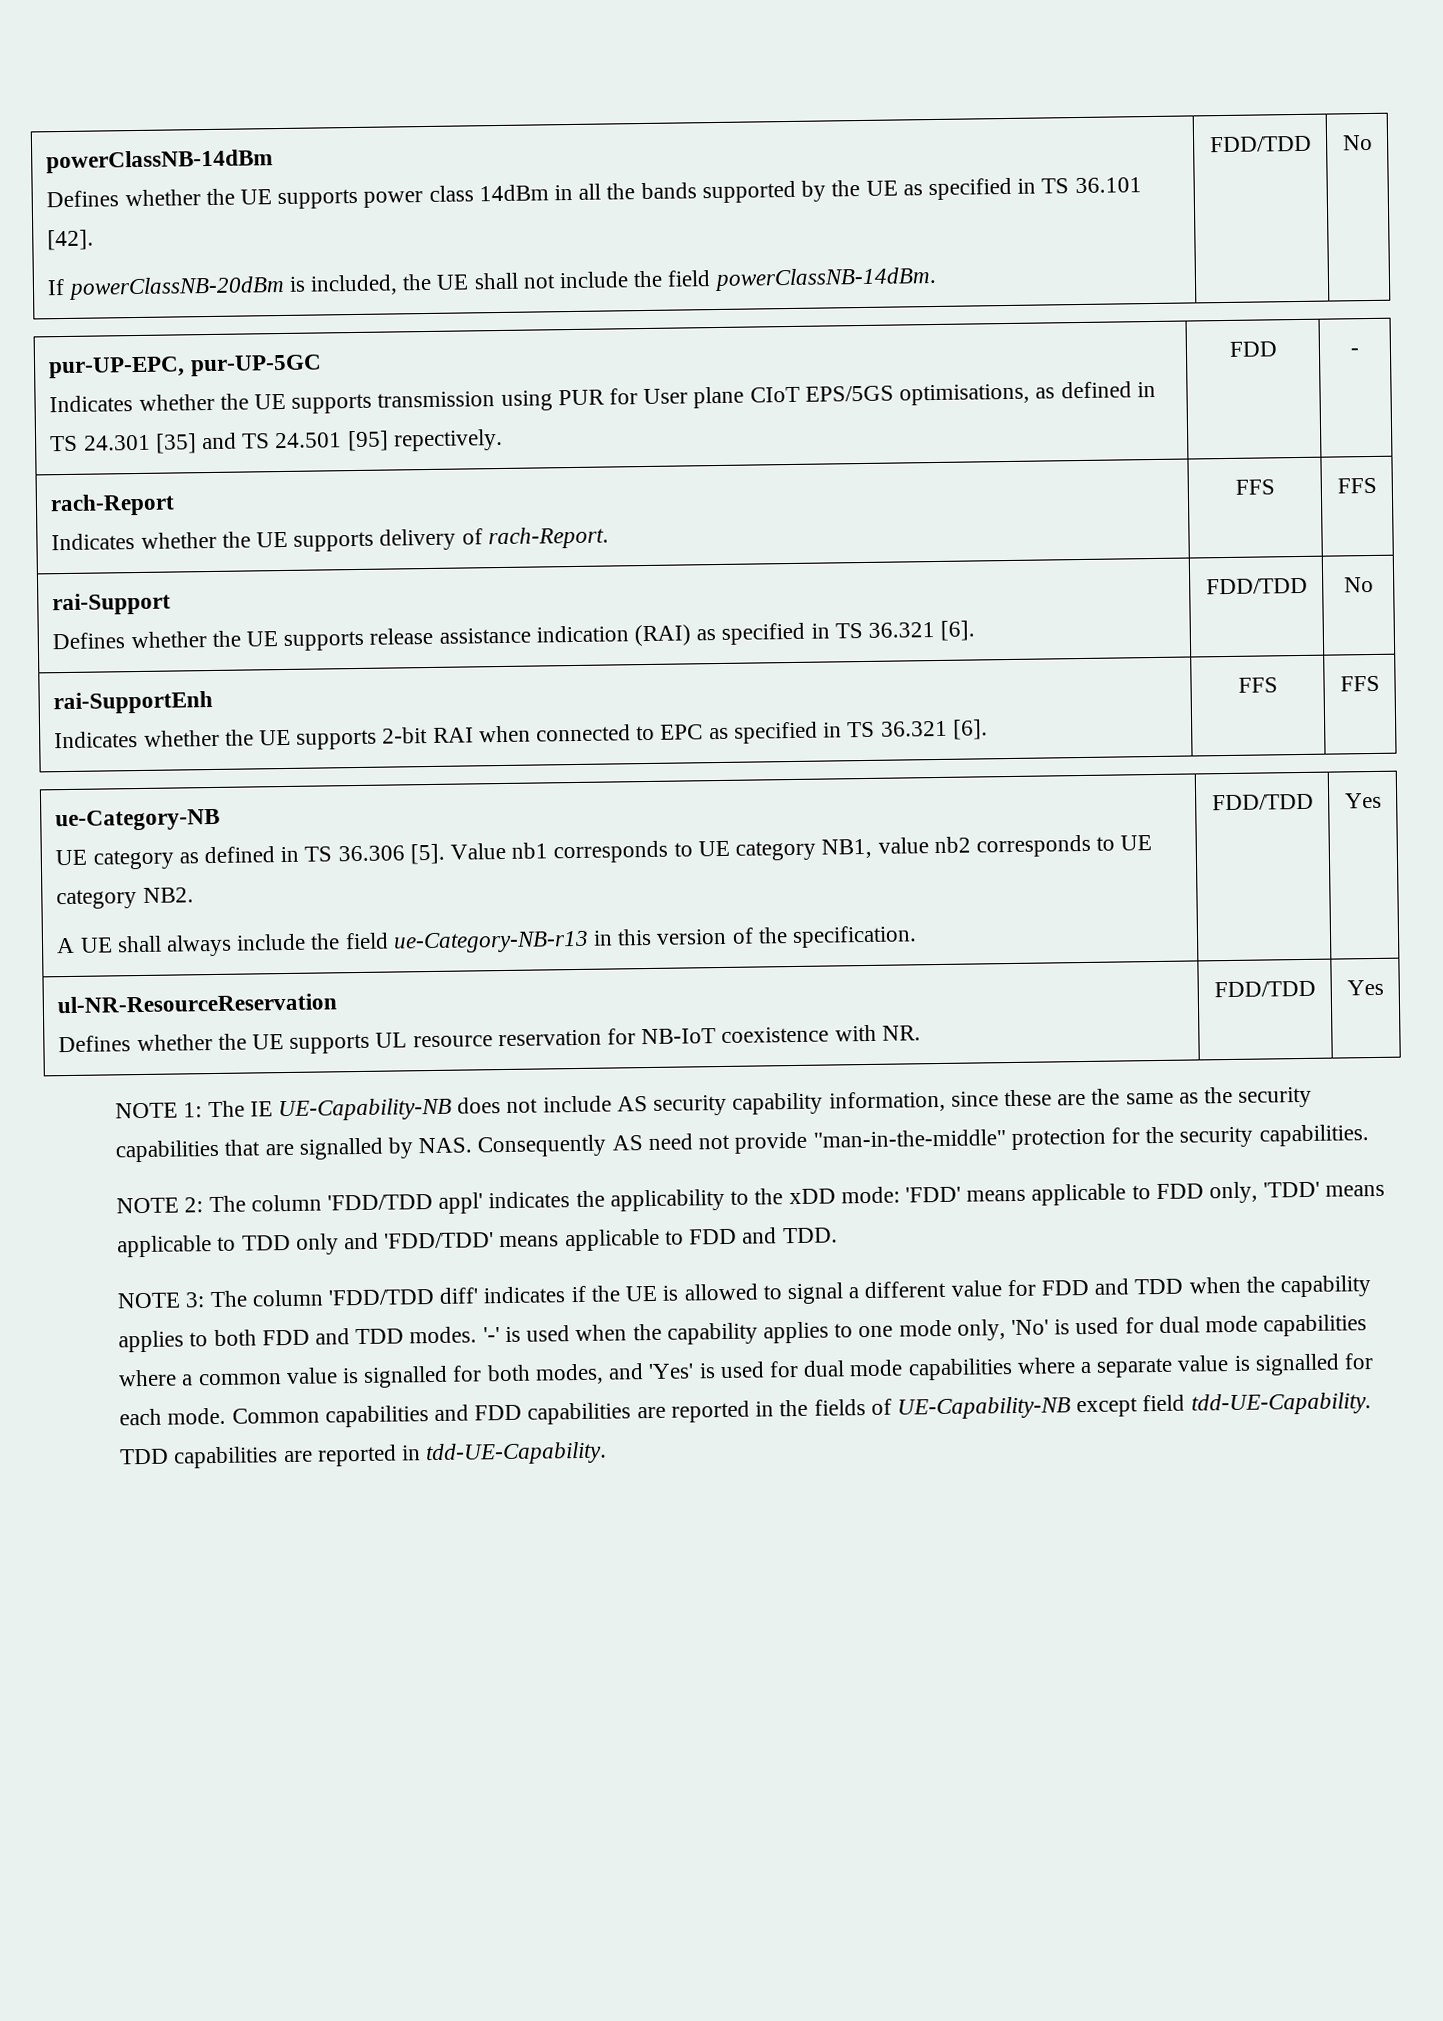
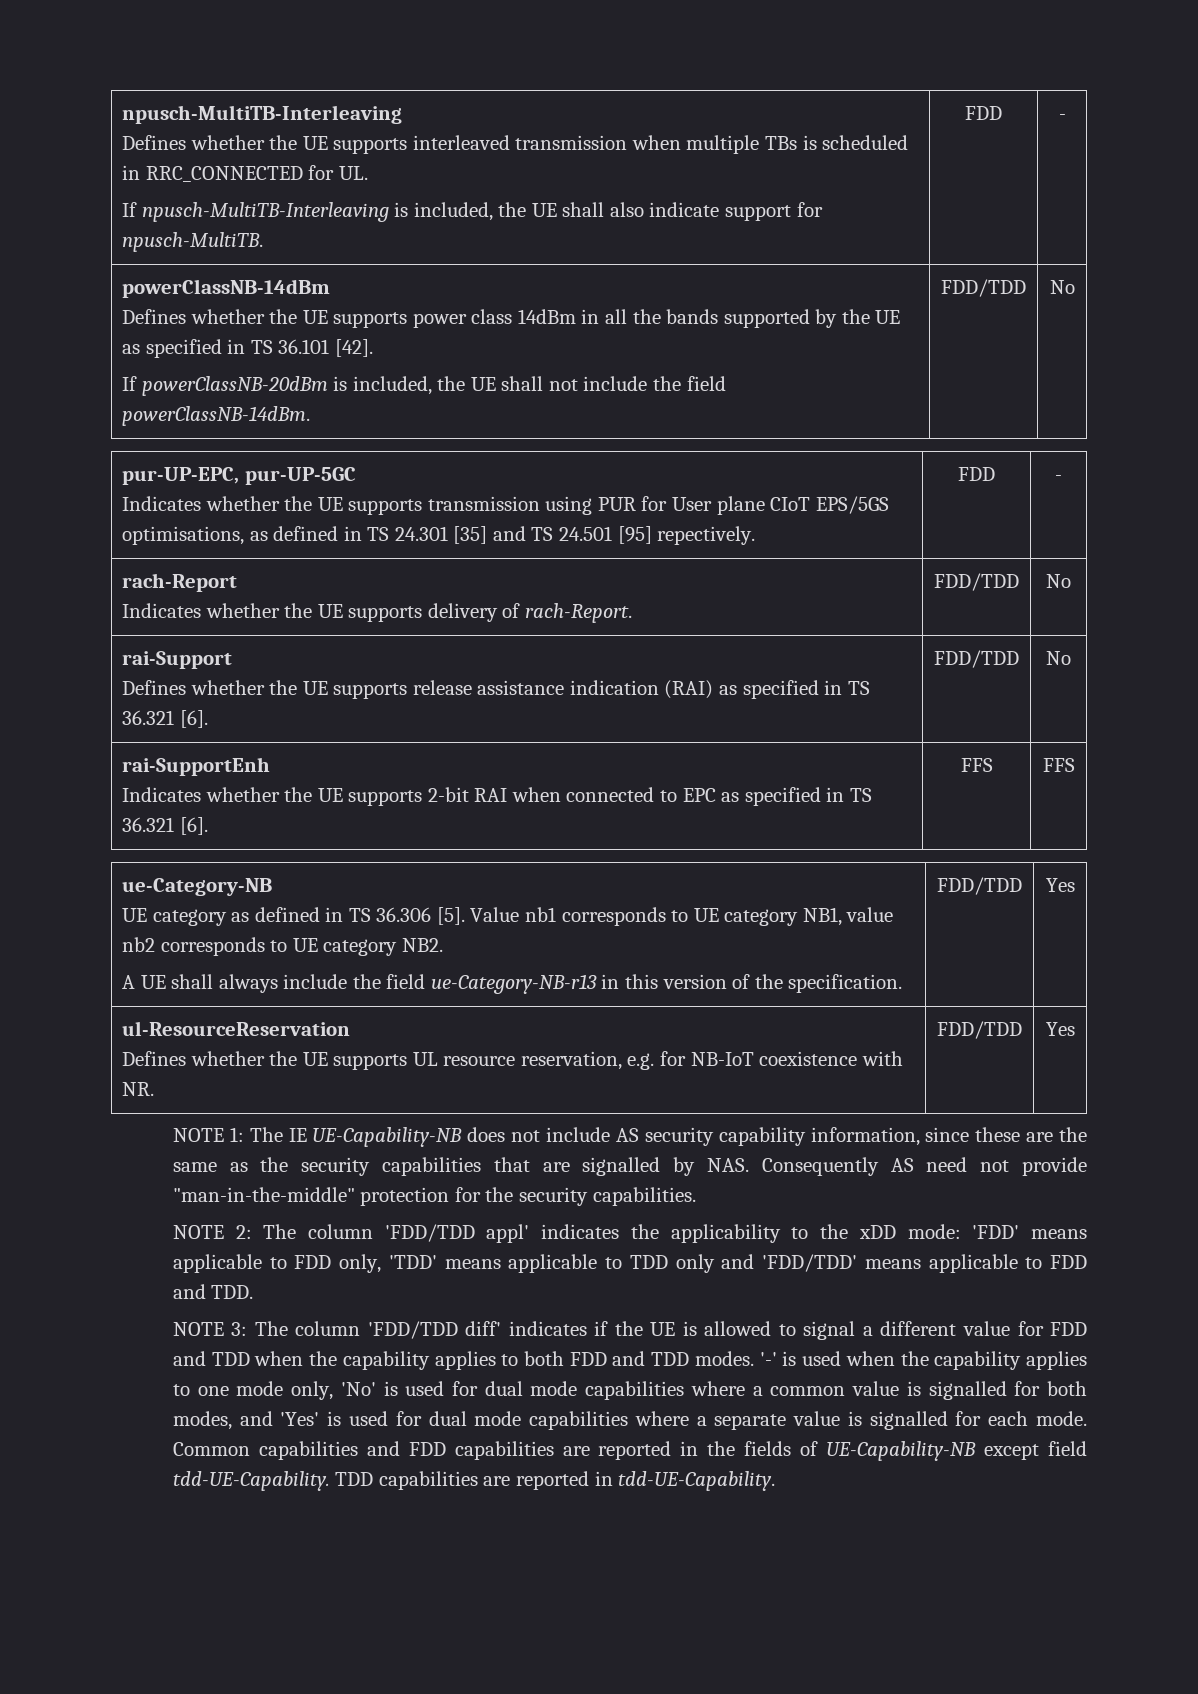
(46, 161) none -> [122,105,403,124] [122,135,909,154] [122,165,368,182] [122,202,823,222] [122,232,264,252] [965,106,1002,120] [1058,114,1066,120] npusch-MultiTB-Interleaving // Defines whether the UE supports interleaved transmission when multiple TBs is scheduled in RRC_CONNECTED for UL. // If npusch-MultiTB-Interleaving is included, the UE shall also indicate support for npusch-MultiTB. | FDD | - //
[1234,479,1275,495] [1336,477,1377,494] FFS | FFS -> [934,573,1019,591] [1046,574,1071,588] FDD/TDD | No
[57,993,338,1014] ul-NR-ResourceReservation -> [122,1021,351,1036] ul-ResourceReservation
[497,1029,602,1047] reservation -> [520,1051,655,1070] reservation, e.g.

